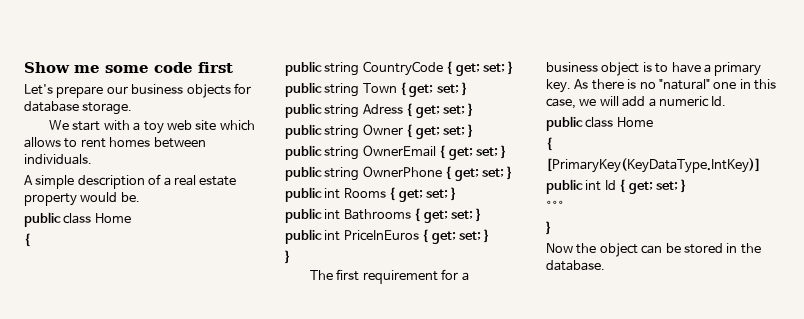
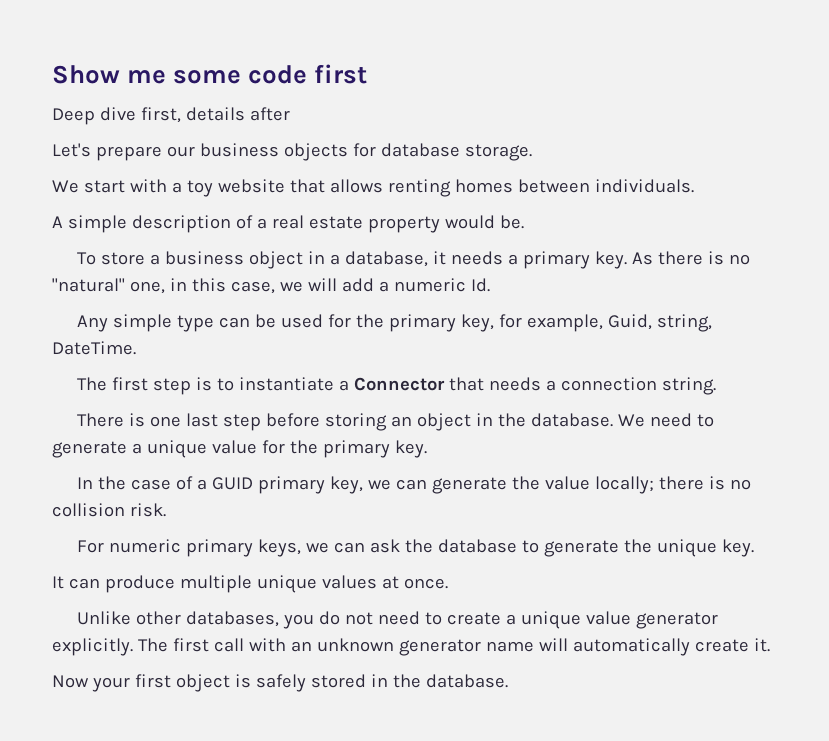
(233, 67) none -> [52,107,290,125] // Deep dive first, details after
[166,120,255,131] [24,137,106,148] web site which allows to rent -> [217,179,451,197] website that allows renting
[24,212,131,227] [24,233,30,247] [285,61,515,76] [285,82,469,97] [285,103,475,118] [285,124,475,139] [285,145,508,160] [285,166,514,181] [285,187,458,202] [285,208,483,223] [285,229,491,244] [285,250,291,264] [309,269,469,284] [546,62,701,76] public class Home // { // public string CountryCode { get; set; } // public string Town { get; set; } // public string Adress { get; set; } // public string Owner { get; set; } // public string OwnerEmail { get; set; } // public string OwnerPhone { get; set; } // public int Rooms { get; set; } // public int Bathrooms { get; set; } // public int PriceInEuros { get; set; } // } // The first requirement for a business object is to have -> [77,251,504,269] To store a business object in a database, it needs
[713,82,737,89] one -> [129,281,165,294] one,
[546,116,653,131] [546,137,552,151] [546,158,761,173] [546,179,688,194] [546,200,564,211] [546,221,552,235] [546,243,681,257] public class Home // { // [PrimaryKey(KeyDataType.IntKey)] // public int Id { get; set; } // °°° // } // Now the object can be -> [77,314,713,332] [52,341,136,355] [77,377,717,395] [77,413,715,431] [52,440,427,458] [77,476,752,494] [52,503,166,517] [77,539,755,557] [52,575,448,593] [77,611,719,629] [52,638,770,656] [52,674,306,692] Any simple type can be used for the primary key, for example, Guid, string, DateTime. // The first step is to instantiate a Connector that needs a connection string. // There is one last step before storing an object in the database. We need to generate a unique value for the primary key. // In the case of a GUID primary key, we can generate the value locally; there is no collision risk. // For numeric primary keys, we can ask the database to generate the unique key. // It can produce multiple unique values at once. // Unlike other databases, you do not need to create a unique value generator explicitly. The first call with an unknown generator name will automatically create it. // Now your first object is safely

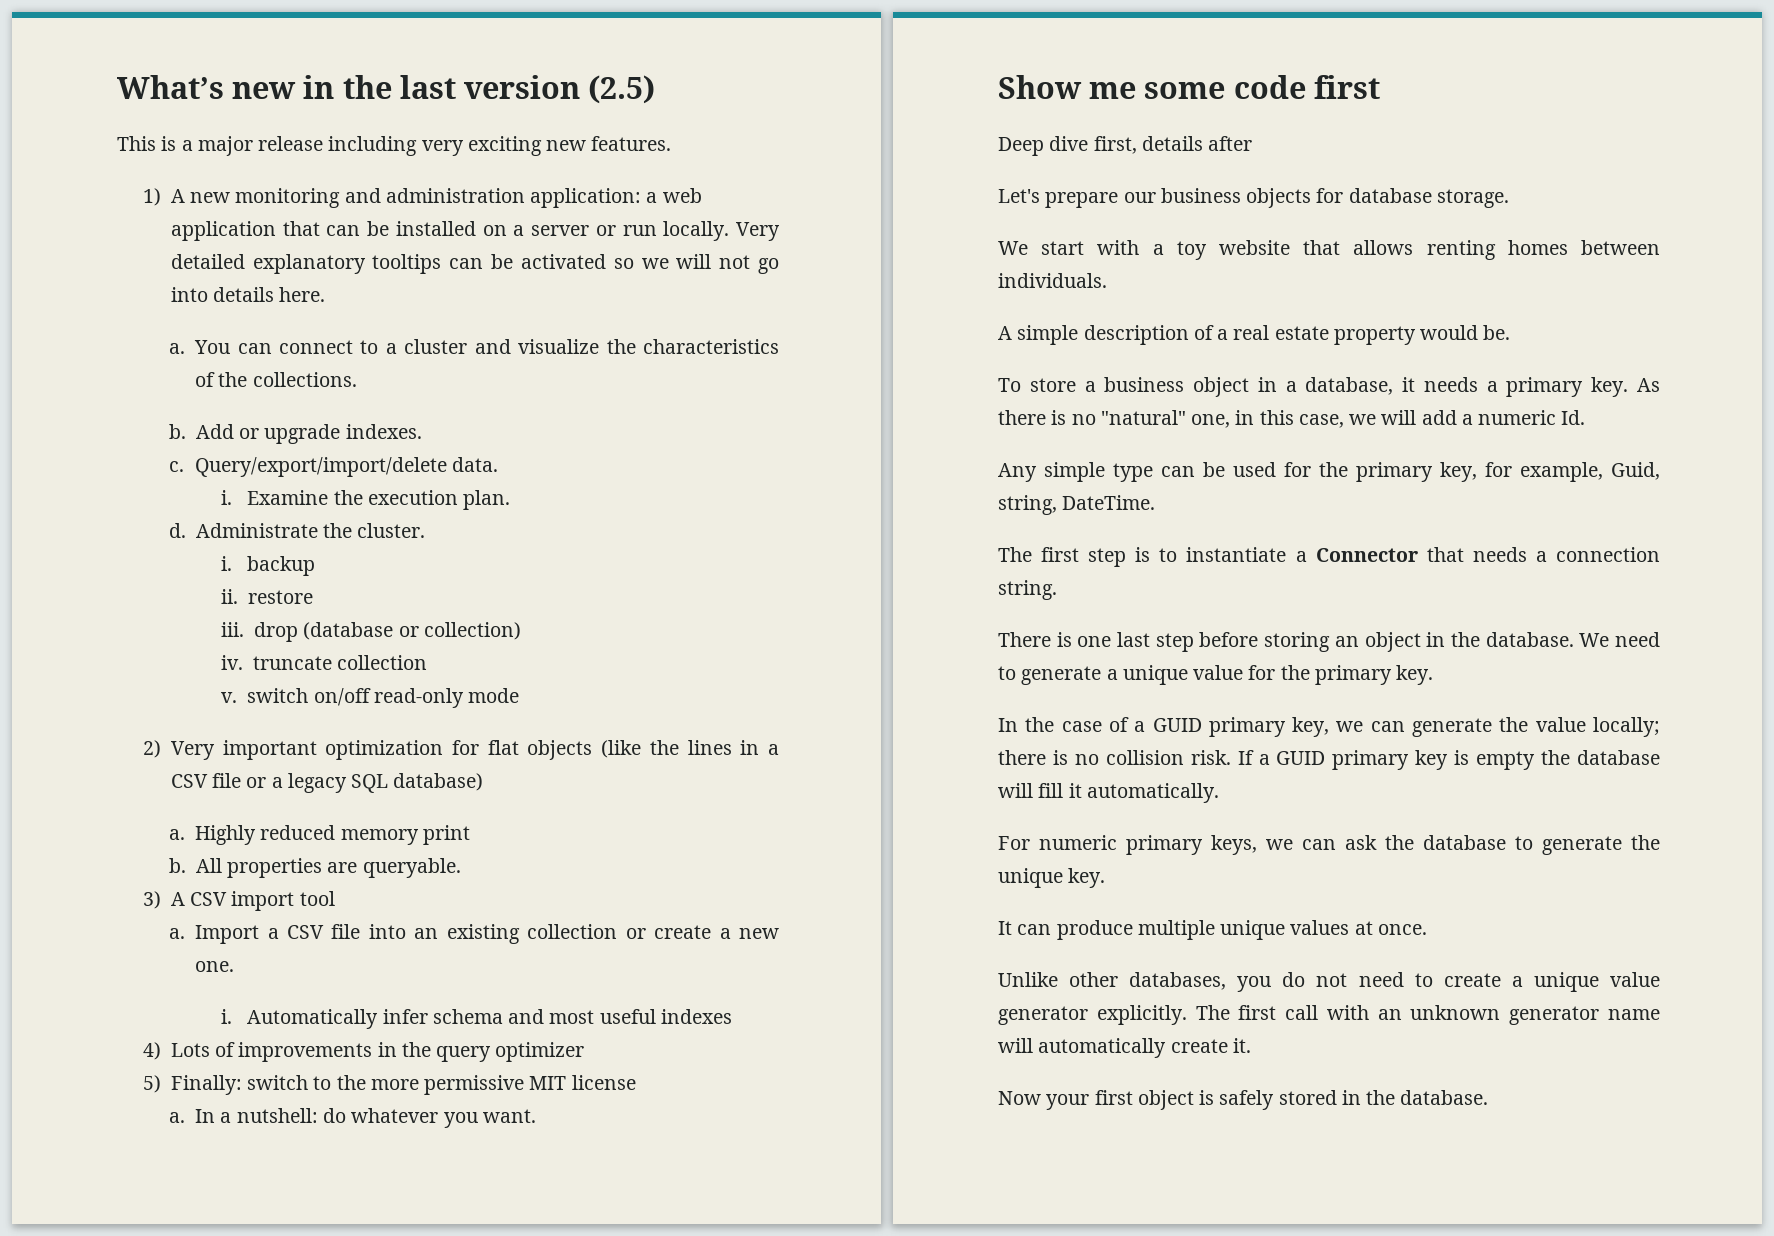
(52, 74) none -> [117,75,656,104] [117,136,672,156] [143,188,702,208] [170,221,780,241] [170,254,780,274] [170,287,326,302] [169,339,780,354] [195,372,357,387] [169,424,422,444] [169,457,499,477] [221,490,511,510] [169,523,426,538] [221,556,316,576] [221,589,313,604] [221,622,521,642] [221,655,428,670] [221,688,520,708] [143,740,779,760] [170,773,484,793] [169,825,470,845] [169,858,461,878] [143,891,335,911] [169,924,779,944] [195,961,235,972] [221,1009,732,1029] [143,1042,585,1062] [143,1075,636,1095] [169,1108,536,1128] What’s new in the last version (2.5) // This is a major release including very exciting new features. // 1) A new monitoring and administration application: a web application that can be installed on a server or run locally. Very detailed explanatory tooltips can be activated so we will not go into details here. // a. You can connect to a cluster and visualize the characteristics of the collections. // b. Add or upgrade indexes. // c. Query/export/import/delete data. // i. Examine the execution plan. // d. Administrate the cluster. // i. backup // ii. restore // iii. drop (database or collection) // iv. truncate collection // v. switch on/off read-only mode // 2) Very important optimization for flat objects (like the lines in a CSV file or a legacy SQL database) // a. Highly reduced memory print // b. All properties are queryable. // 3) A CSV import tool // a. Import a CSV file into an existing collection or create a new one. // i. Automatically infer schema and most useful indexes // 4) Lots of improvements in the query optimizer // 5) Finally: switch to the more permissive MIT license // a. In a nutshell: do whatever you want. //
(166, 510) none -> [1237,750,1660,770] [998,783,1219,803] If a GUID primary key is empty the database will fill it automatically.

